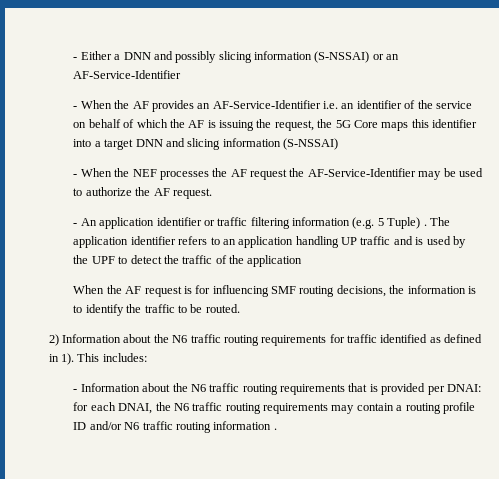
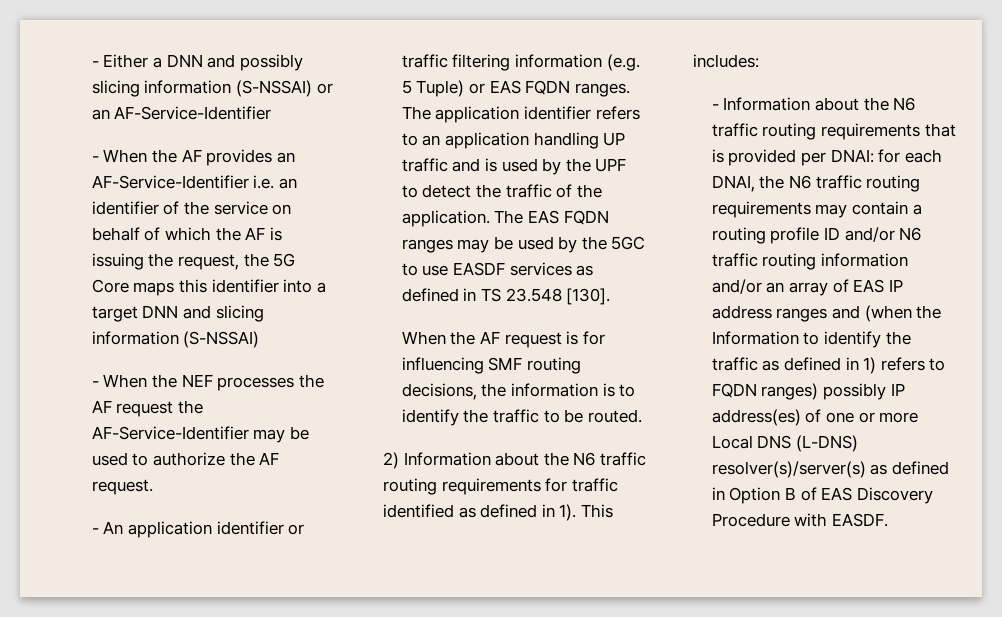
[423,224,427,226] . -> [469,80,630,97] or EAS FQDN ranges.
[247,255,303,267] application -> [401,210,609,227] [401,236,646,253] [401,262,594,276] [401,288,611,305] application. The EAS FQDN ranges may be used by the 5GC to use EASDF services as defined in TS 23.548 [130].
[273,428,277,430] . -> [711,279,903,296] [711,305,942,322] [711,331,911,348] [711,357,946,374] [711,383,905,400] [711,409,919,426] [711,435,859,452] [711,461,950,478] [711,487,933,504] [711,513,889,527] and/or an array of EAS IP address ranges and (when the Information to identify the traffic as defined in 1) refers to FQDN ranges) possibly IP address(es) of one or more Local DNS (L-DNS) resolver(s)/server(s) as defined in Option B of EAS Discovery Procedure with EASDF.

